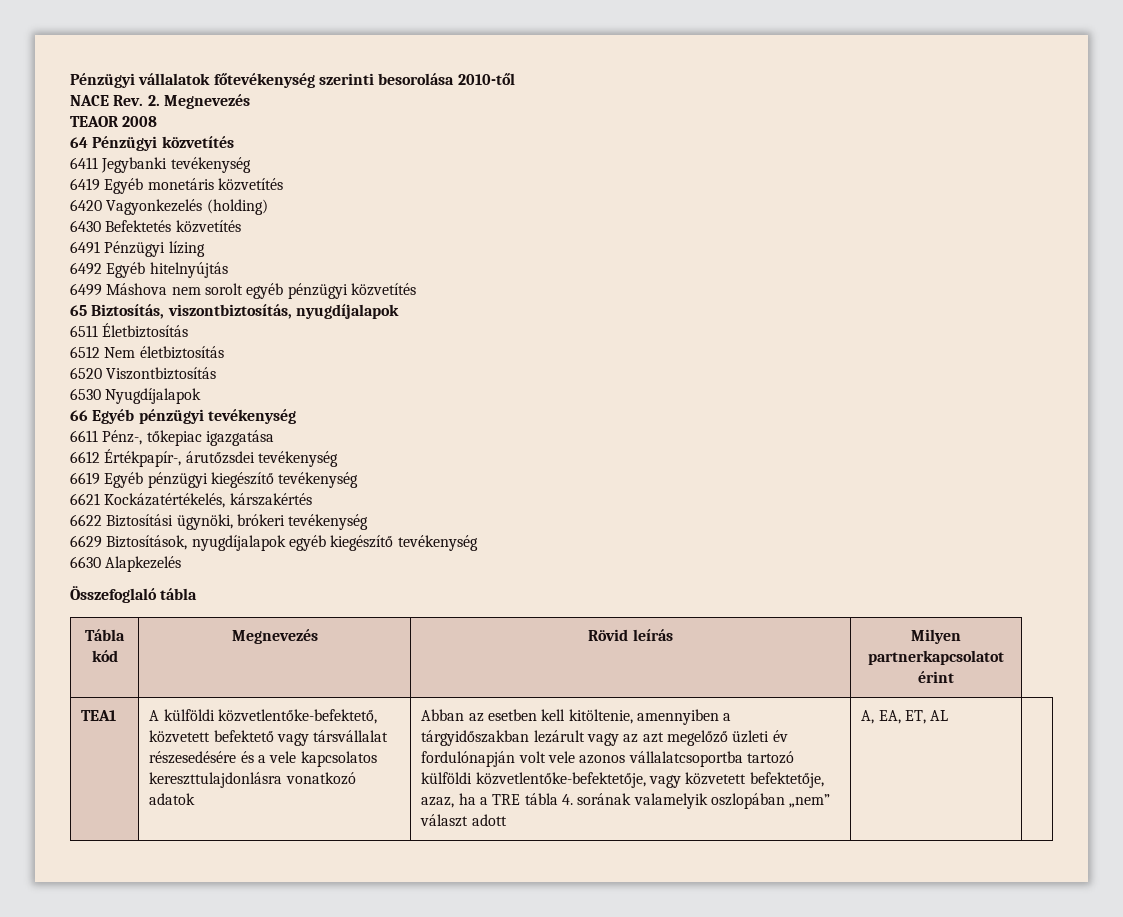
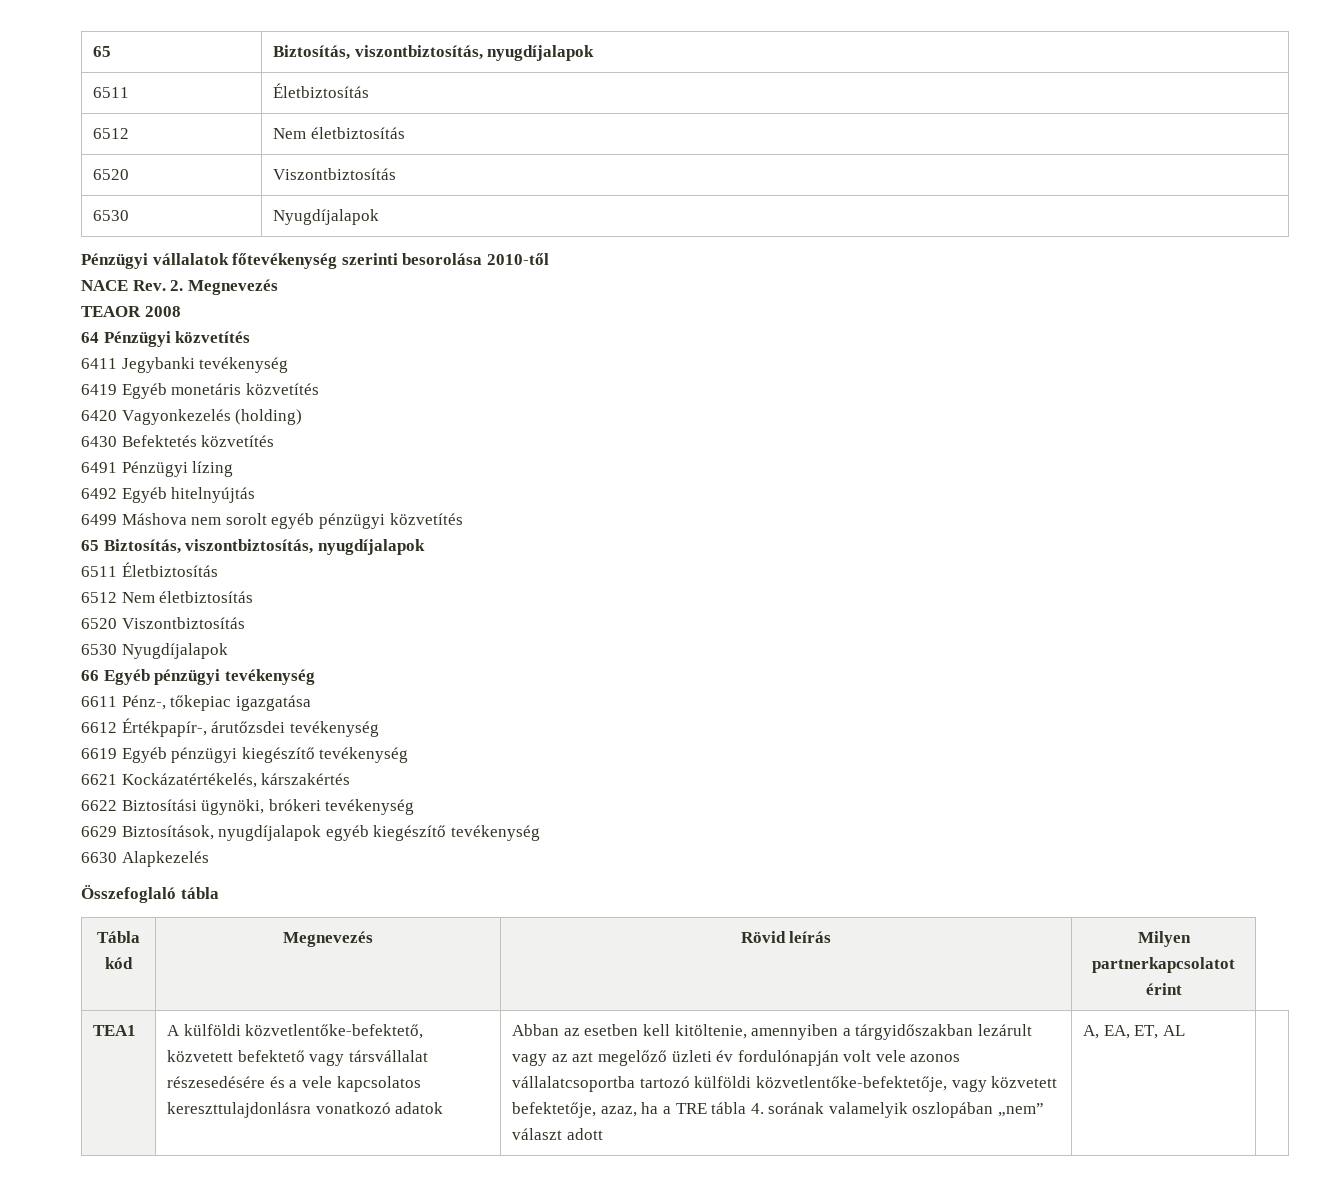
(70, 80) none -> [93,46,112,57] [273,45,595,61] [93,87,130,98] [273,83,370,98] [93,128,130,139] [273,127,405,139] [93,169,130,180] [273,168,397,180] [93,210,130,221] [273,209,380,225] 65 | Biztosítás, viszontbiztosítás, nyugdíjalapok // 6511 | Életbiztosítás // 6512 | Nem életbiztosítás // 6520 | Viszontbiztosítás // 6530 | Nyugdíjalapok //

